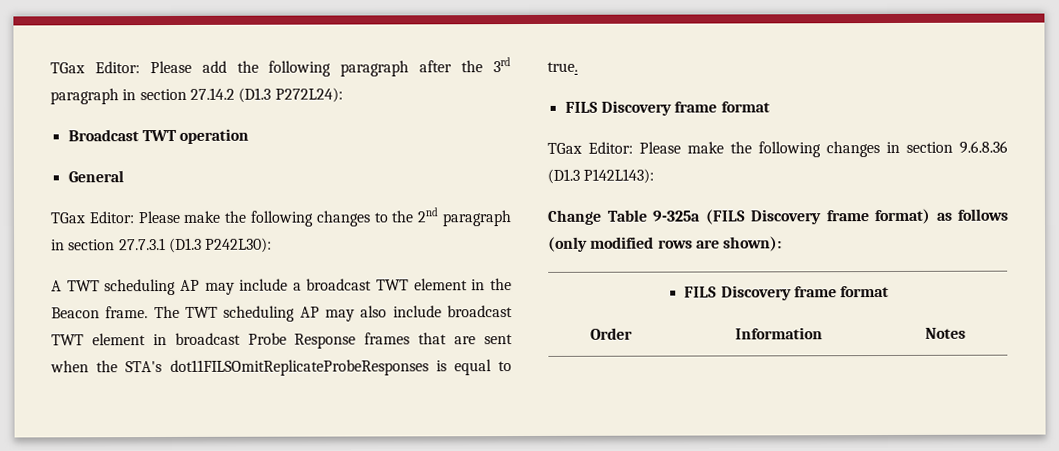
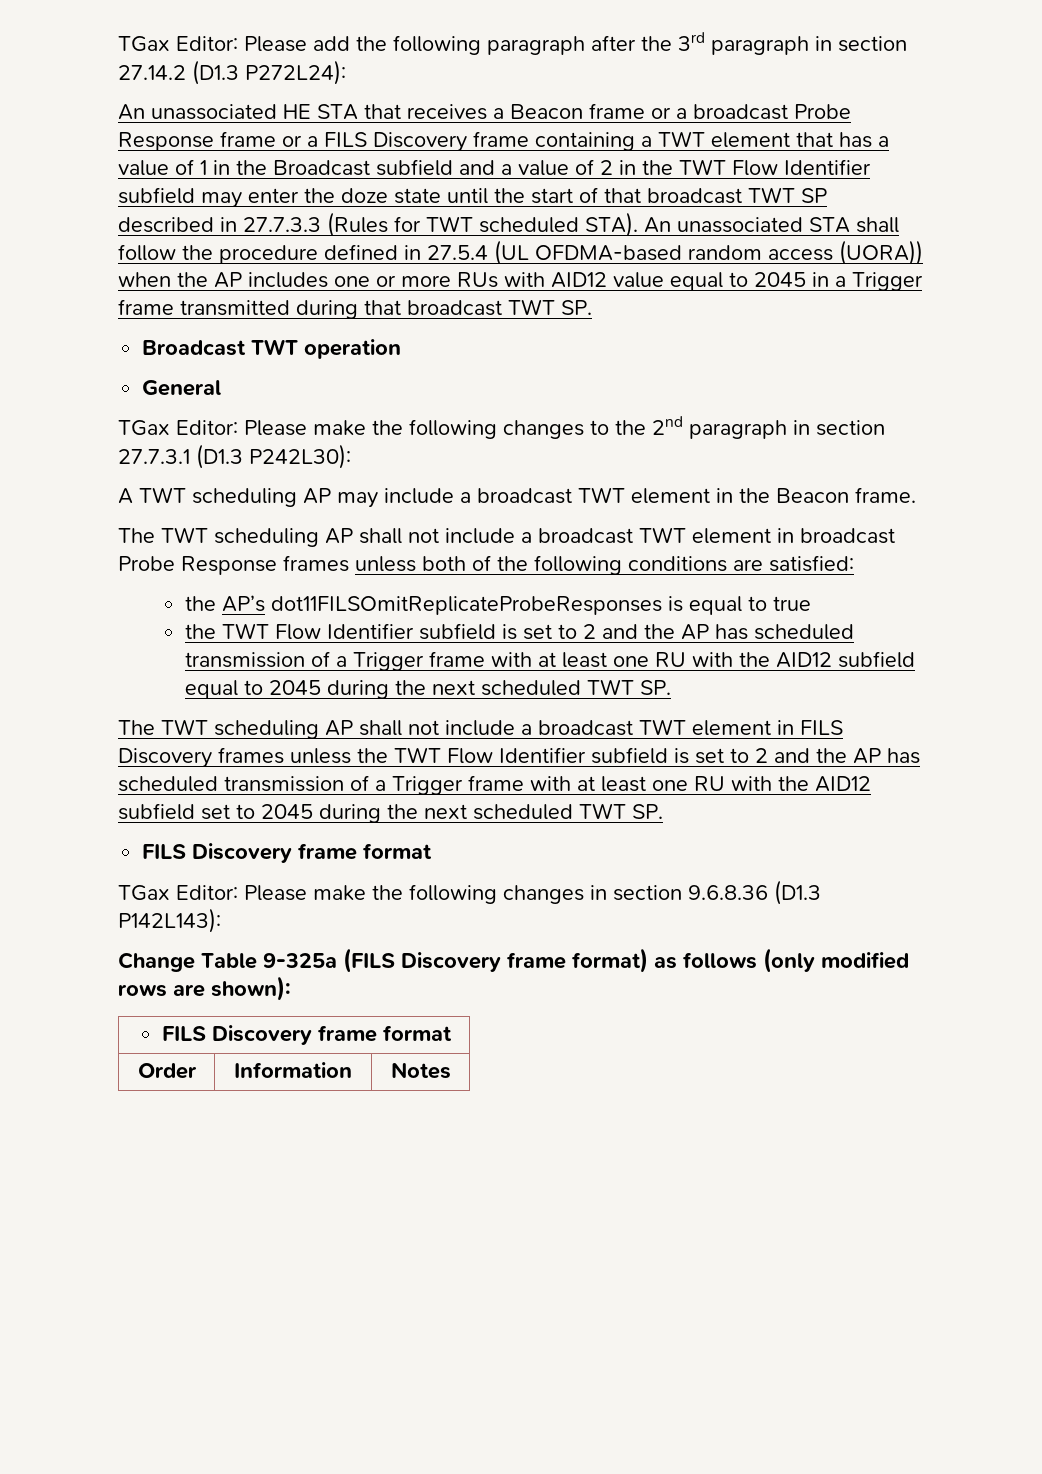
(343, 95) none -> [118,103,851,120] [118,131,889,152] [118,159,871,176] [118,187,827,208] [118,212,899,237] [118,240,923,265] [118,272,923,291] [118,299,592,319] // An unassociated HE STA that receives a Beacon frame or a broadcast Probe Response frame or a FILS Discovery frame containing a TWT element that has a value of 1 in the Broadcast subfield and a value of 2 in the TWT Flow Identifier subfield may enter the doze state until the start of that broadcast TWT SP described in 27.7.3.3 (Rules for TWT scheduled STA). An unassociated STA shall follow the procedure defined in 27.5.4 (UL OFDMA-based random access (UORA)) when the AP includes one or more RUs with AID12 value equal to 2045 in a Trigger frame transmitted during that broadcast TWT SP.
[153,305,442,322] The TWT scheduling AP may also include -> [118,527,532,547] // The TWT scheduling AP shall not include a
[418,332,514,345] [50,359,513,377] [547,61,578,72] that are sent when the STA's dot11FILSOmitReplicateProbeResponses is equal to true. -> [355,555,854,575] [184,595,811,615] [184,623,854,640] [184,651,915,671] [184,679,671,699] [118,719,843,739] [118,747,920,768] [118,775,871,795] [118,803,663,823] unless both of the following conditions are satisfied: // the AP’s dot11FILSOmitReplicateProbeResponses is equal to true // the TWT Flow Identifier subfield is set to 2 and the AP has scheduled transmission of a Trigger frame with at least one RU with the AID12 subfield equal to 2045 during the next scheduled TWT SP. // The TWT scheduling AP shall not include a broadcast TWT element in FILS Discovery frames unless the TWT Flow Identifier subfield is set to 2 and the AP has scheduled transmission of a Trigger frame with at least one RU with the AID12 subfield set to 2045 during the next scheduled TWT SP.

